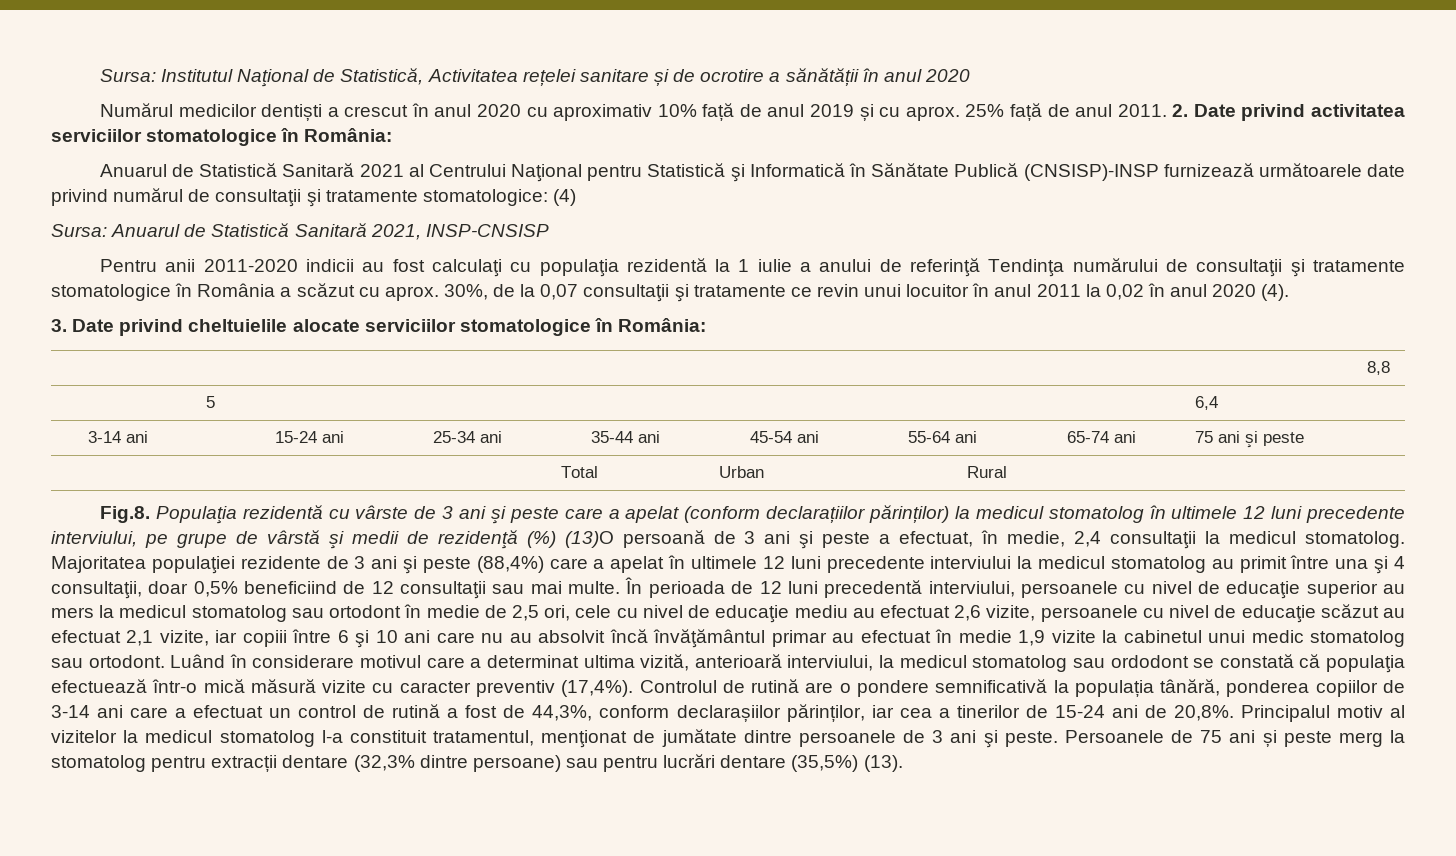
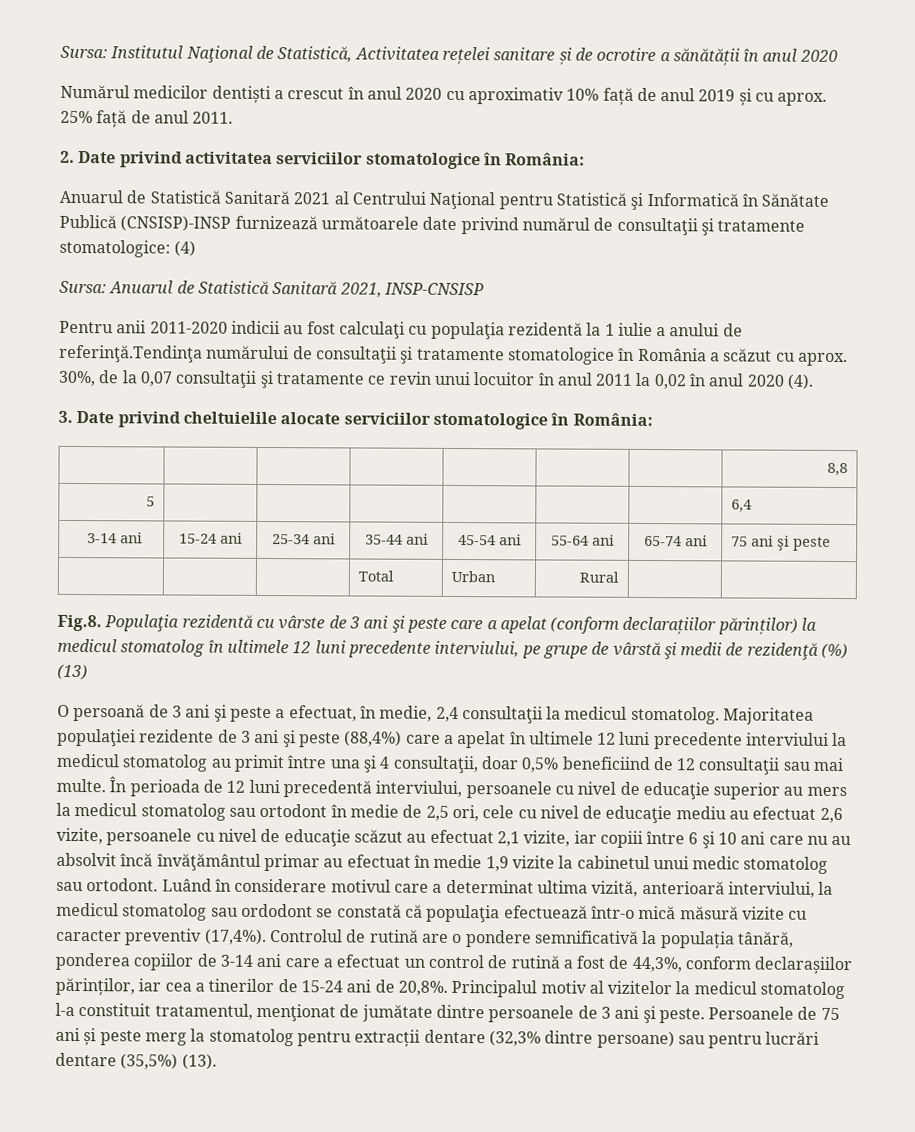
(1167, 110) none -> (234, 117) //
[910,258,1065,277] referinţă Tendinţa -> [59,344,203,363] referinţă.Tendinţa
[564,531,614,548] (13)O -> [57,663,88,681] [57,704,70,717] (13) // O

